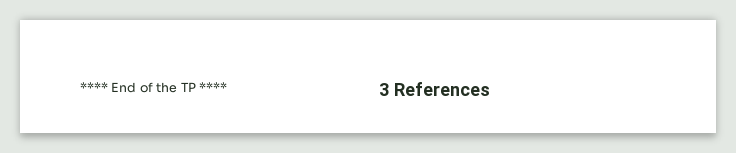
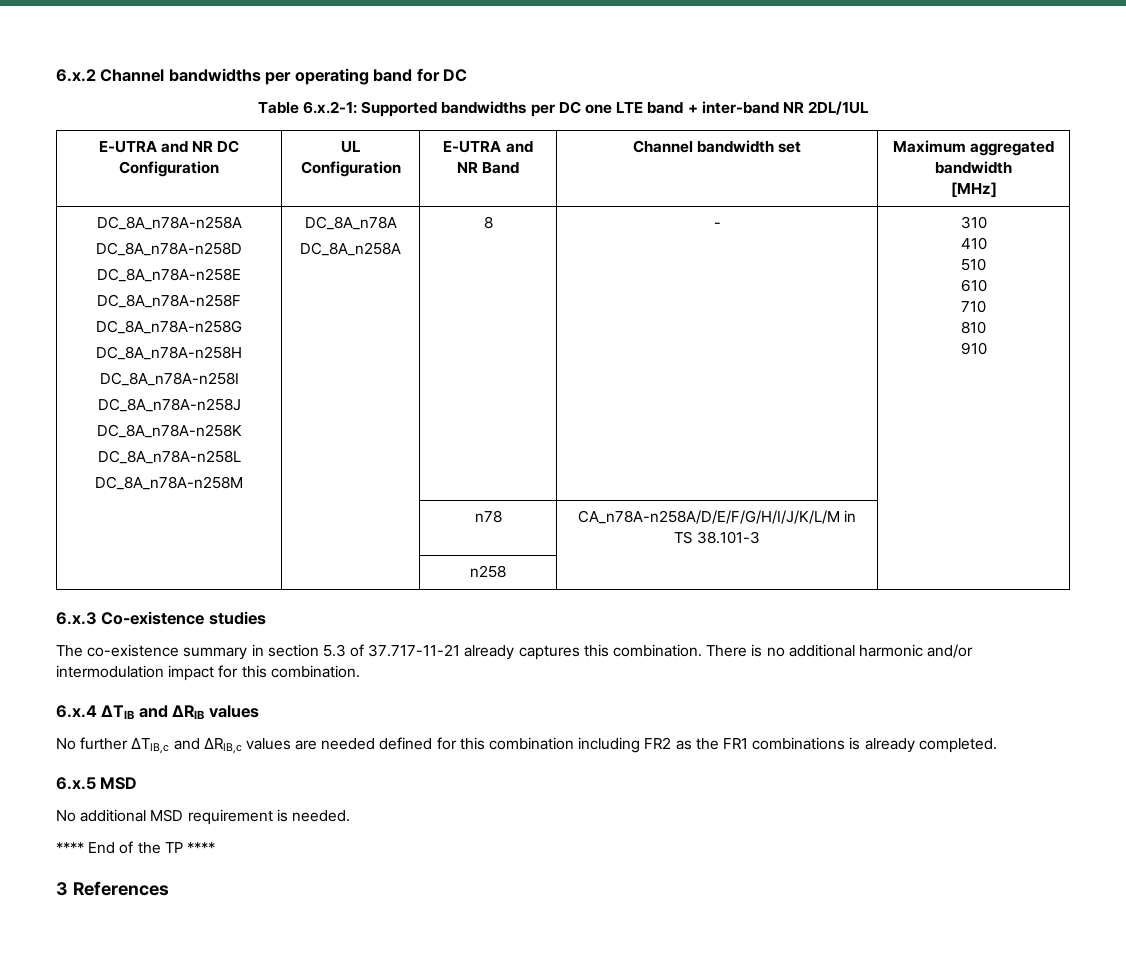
(80, 87) none -> [56,68,468,85] [257,101,869,117] [98,140,240,153] [119,161,219,177] [341,141,360,153] [300,161,401,177] [443,141,533,153] [456,162,520,174] [632,140,802,153] [892,140,1055,156] [935,161,1012,174] [950,182,997,198] [96,216,242,230] [96,242,242,256] [97,268,241,282] [97,294,241,308] [96,320,242,334] [96,346,242,360] [99,372,239,386] [97,398,241,412] [96,424,242,438] [97,450,241,464] [95,476,243,490] [304,216,397,230] [300,242,401,256] [483,216,493,229] [713,222,721,228] [960,216,987,229] [960,237,987,250] [961,258,986,271] [960,279,987,292] [961,300,986,313] [961,321,986,334] [960,342,987,355] [474,510,502,523] [577,510,857,524] [674,531,760,544] [470,565,506,578] [56,611,266,625] [56,644,974,660] [56,665,360,681] [56,705,259,719] [56,737,997,754] [56,777,138,790] [56,809,350,825] 6.x.2 Channel bandwidths per operating band for DC // Table 6.x.2-1: Supported bandwidths per DC one LTE band + inter-band NR 2DL/1UL // E-UTRA and NR DC Configuration | UL Configuration | E-UTRA and NR Band | Channel bandwidth set | Maximum aggregated bandwidth // [MHz] // DC_8A_n78A-n258A // DC_8A_n78A-n258D // DC_8A_n78A-n258E // DC_8A_n78A-n258F // DC_8A_n78A-n258G // DC_8A_n78A-n258H // DC_8A_n78A-n258I // DC_8A_n78A-n258J // DC_8A_n78A-n258K // DC_8A_n78A-n258L // DC_8A_n78A-n258M | DC_8A_n78A // DC_8A_n258A | 8 | - | 310 // 410 // 510 // 610 // 710 // 810 // 910 // | | n78 | CA_n78A-n258A/D/E/F/G/H/I/J/K/L/M in TS 38.101-3 | // | | n258 | | // 6.x.3 Co-existence studies // The co-existence summary in section 5.3 of 37.717-11-21 already captures this combination. There is no additional harmonic and/or intermodulation impact for this combination. // 6.x.4 ∆TIB and ∆RIB values // No further ΔTIB,c and ΔRIB,c values are needed defined for this combination including FR2 as the FR1 combinations is already completed. // 6.x.5 MSD // No additional MSD requirement is needed. //

